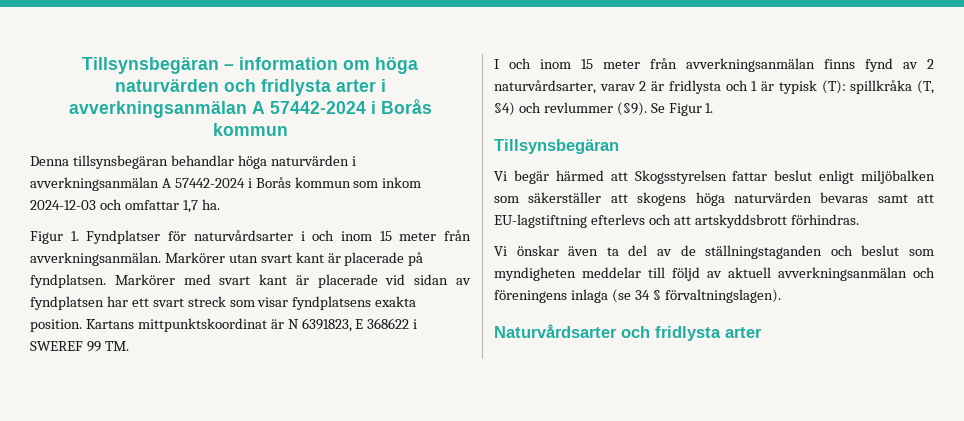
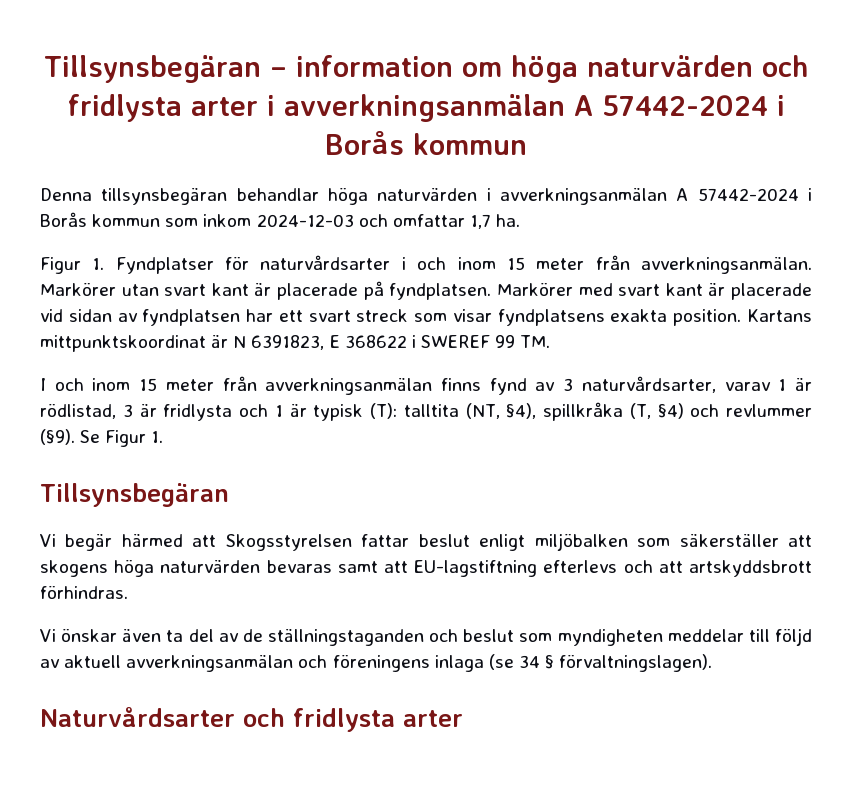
[927,59,934,69] 2 -> [563,378,574,391] 3
[639,81,647,91] 2 -> [778,378,812,391] [40,403,133,419] 1 är rödlistad, 3
(846, 87) none -> [403,403,537,419] talltita (NT, §4),

